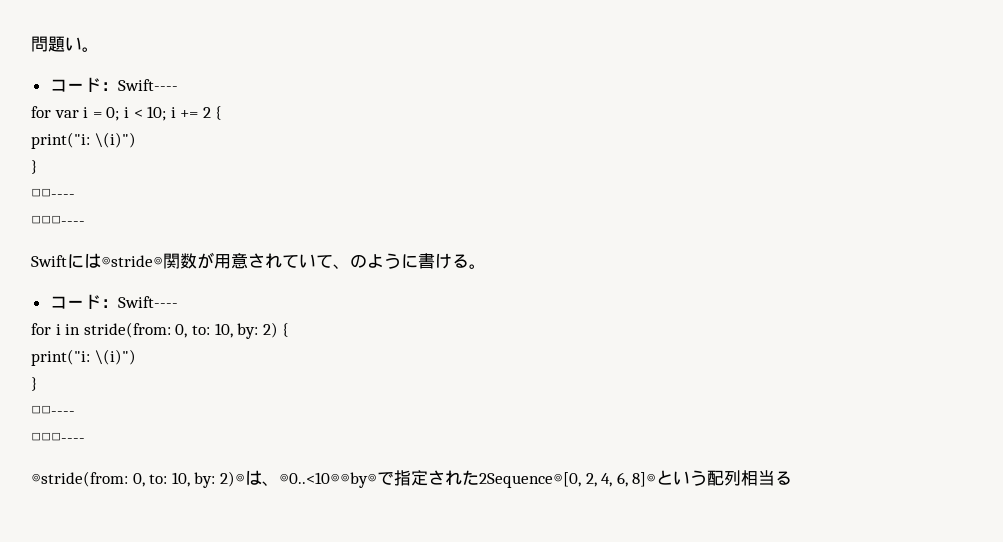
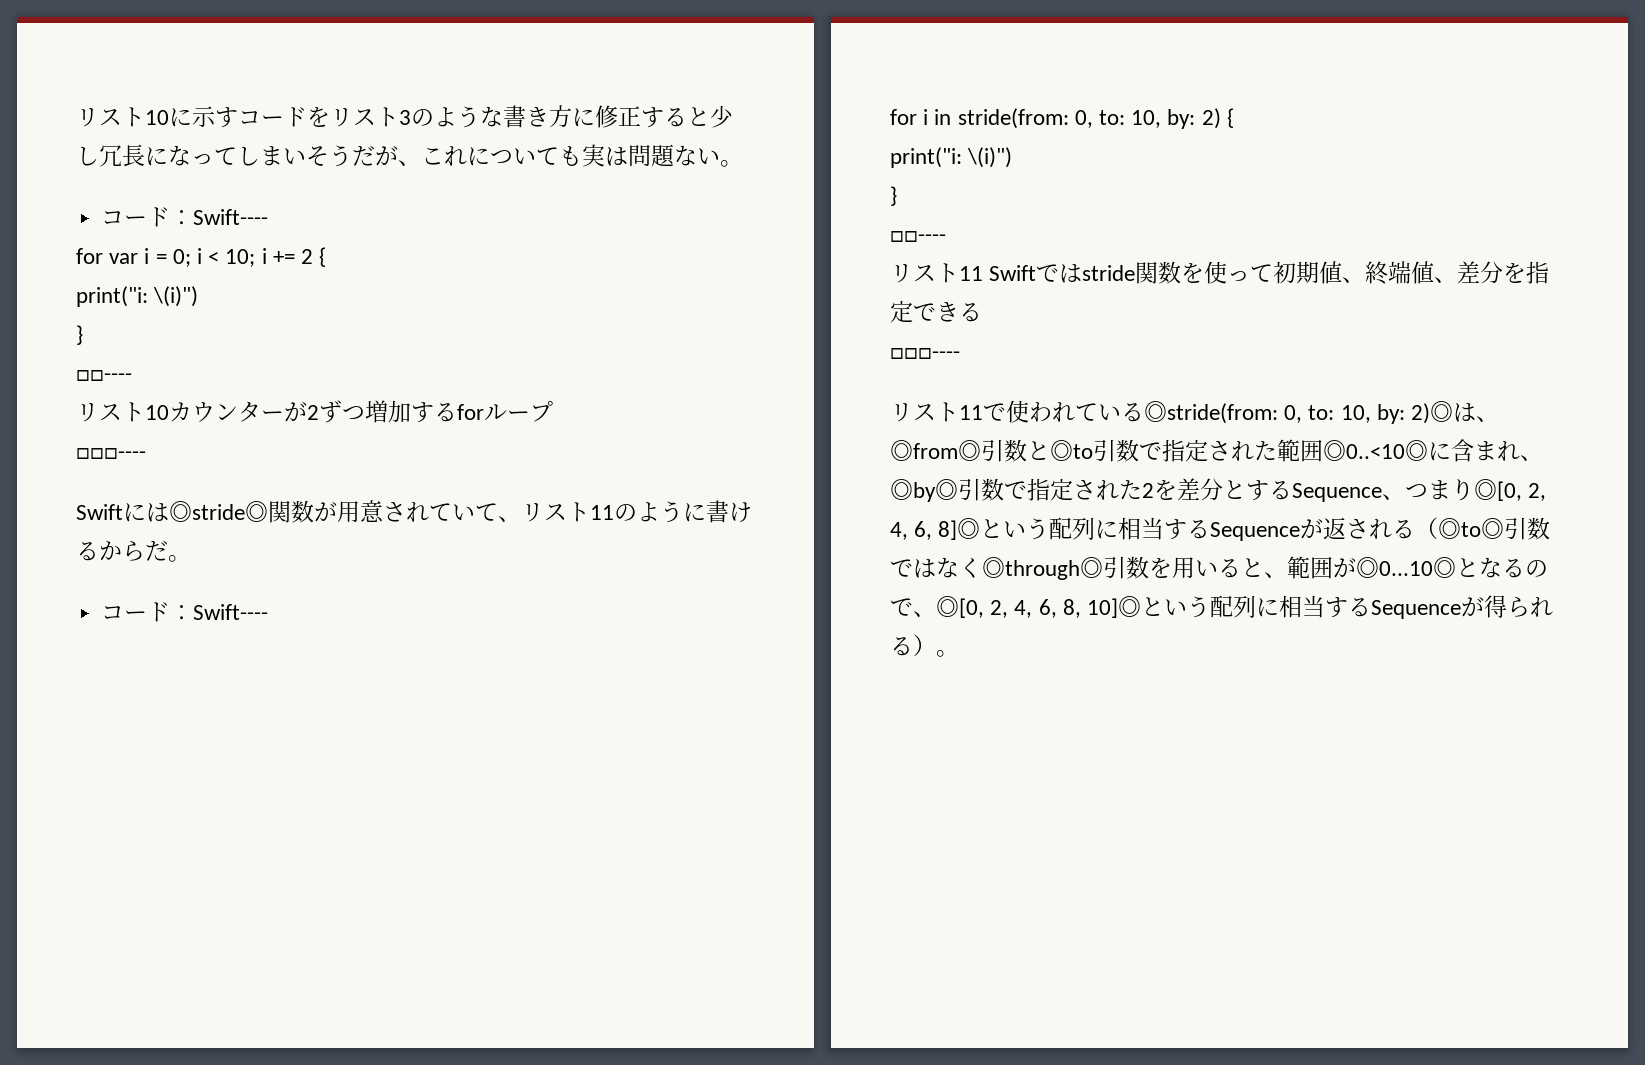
[31,36,65,52] 問題 -> [76,105,733,128] [76,144,697,167] リスト10に示すコードをリスト3のような書き方に修正すると少し冗長になってしまいそうだが、これについても実は問題な
(75, 193) none -> [76,400,553,423] // リスト10カウンターが2ずつ増加するforループ
(350, 266) none -> [521,502,614,522] リスト11
(469, 261) none -> [99,540,168,561] からだ
[31,432,85,443] □□□---- // -> [890,261,1550,285] [890,300,982,323] [890,348,960,359] [890,400,1144,423] リスト11 Swiftではstride関数を使って初期値、終端値、差分を指定できる // □□□---- // リスト11で使われている
[278,470,581,488] ◎0..<10◎◎by◎で指定された2Sequence◎[0, -> [890,439,1543,462] [890,478,1522,502] ◎from◎引数と◎to引数で指定された範囲◎0..<10◎に含まれ、◎by◎引数で指定された2を差分とするSequence、つまり◎[0,
[741,470,793,486] 相当る -> [1095,517,1551,541] [890,556,1548,580] [890,595,1554,619] [890,634,959,657] に相当するSequenceが返される（◎to◎引数ではなく◎through◎引数を用いると、範囲が◎0...10◎となるので、◎[0, 2, 4, 6, 8, 10]◎という配列に相当するSequenceが得られる）。

